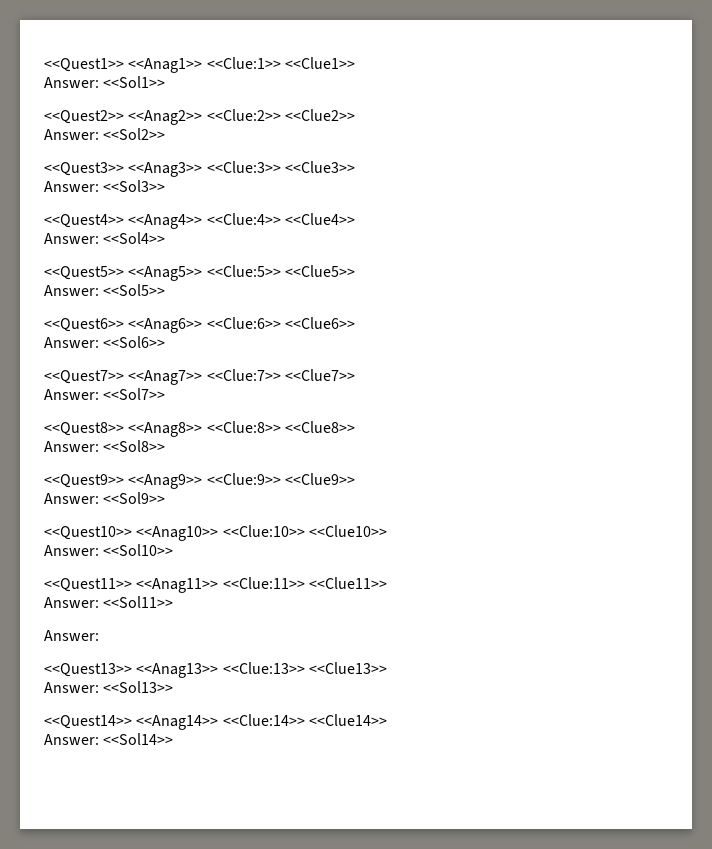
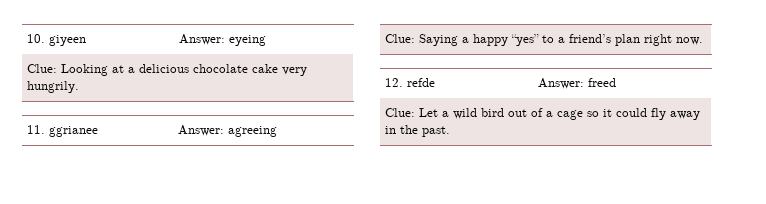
[44,57,355,73] [44,76,166,88] [44,109,355,125] [44,128,166,140] [44,161,355,177] [44,180,166,192] [44,213,355,229] [44,232,166,244] [44,265,355,281] [44,284,166,296] [44,317,355,333] [44,336,166,348] [44,369,355,385] [44,388,166,400] [44,421,355,437] [44,440,166,452] [44,473,355,489] [44,492,166,504] [44,525,387,541] [44,544,174,556] [44,577,387,593] [44,596,174,608] [44,630,99,641] [44,662,387,678] [44,681,174,693] [44,714,387,730] [44,733,174,745] <<Quest1>> <<Anag1>> <<Clue:1>> <<Clue1>> // Answer: <<Sol1>> // <<Quest2>> <<Anag2>> <<Clue:2>> <<Clue2>> // Answer: <<Sol2>> // <<Quest3>> <<Anag3>> <<Clue:3>> <<Clue3>> // Answer: <<Sol3>> // <<Quest4>> <<Anag4>> <<Clue:4>> <<Clue4>> // Answer: <<Sol4>> // <<Quest5>> <<Anag5>> <<Clue:5>> <<Clue5>> // Answer: <<Sol5>> // <<Quest6>> <<Anag6>> <<Clue:6>> <<Clue6>> // Answer: <<Sol6>> // <<Quest7>> <<Anag7>> <<Clue:7>> <<Clue7>> // Answer: <<Sol7>> // <<Quest8>> <<Anag8>> <<Clue:8>> <<Clue8>> // Answer: <<Sol8>> // <<Quest9>> <<Anag9>> <<Clue:9>> <<Clue9>> // Answer: <<Sol9>> // <<Quest10>> <<Anag10>> <<Clue:10>> <<Clue10>> // Answer: <<Sol10>> // <<Quest11>> <<Anag11>> <<Clue:11>> <<Clue11>> // Answer: <<Sol11>> // Answer: // <<Quest13>> <<Anag13>> <<Clue:13>> <<Clue13>> // Answer: <<Sol13>> // <<Quest14>> <<Anag14>> <<Clue:14>> <<Clue14>> // Answer: <<Sol14>> -> [27,34,87,46] [179,34,267,46] [27,64,308,76] [27,81,80,93] [27,125,99,137] [178,125,278,137] [385,34,704,46] [385,78,436,87] [538,78,617,89] [385,108,701,120] [385,125,451,137] 10. giyeen | Answer: eyeing // Clue: Looking at a delicious chocolate cake very hungrily. // 11. ggrianee | Answer: agreeing // Clue: Saying a happy “yes” to a friend’s plan right now. // 12. refde | Answer: freed // Clue: Let a wild bird out of a cage so it could fly away in the past.

